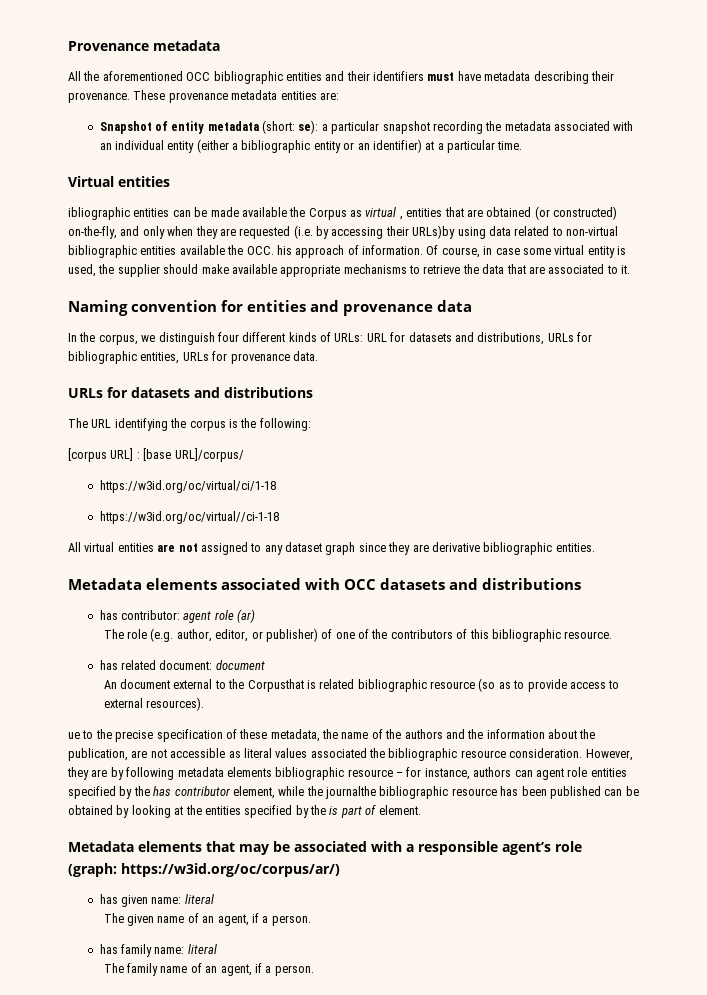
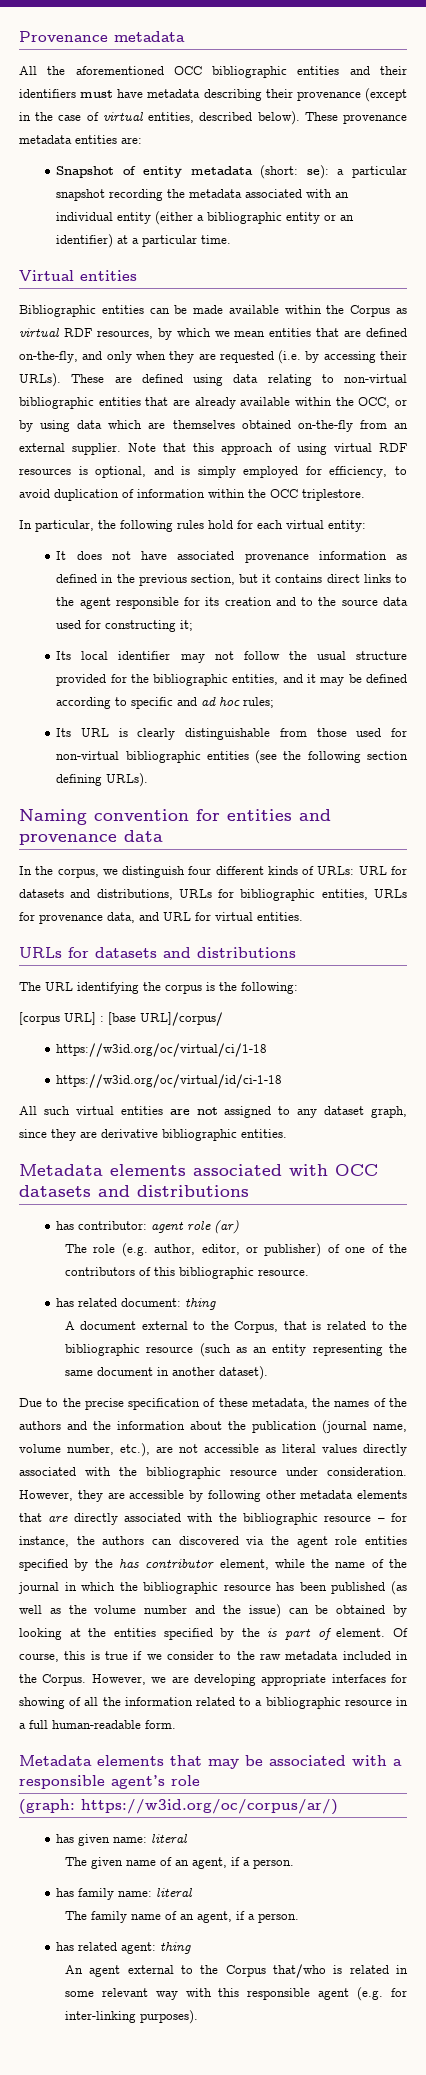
[68,92,130,103] provenance. -> [296,88,407,102] [19,111,300,125] provenance (except in the case of virtual entities, described below).
[68,207,130,220] ibliographic -> [19,305,96,317] Bibliographic
(287, 212) none -> [284,305,322,314] within
[399,206,617,220] , entities that are obtained (or constructed) -> [63,328,407,340] RDF resources, by which we mean entities that are defined
[412,225,550,239] URLs)by using data related -> [19,373,312,387] URLs). These are defined using data relating
[179,245,626,258] [68,264,630,277] available the OCC. his approach of information. Of course, in case some virtual entity is used, the supplier should make available appropriate mechanisms to retrieve the data that are associated to it. -> [145,397,408,409] [19,420,408,432] [19,443,407,455] [19,466,407,478] [19,489,365,501] [19,520,366,532] [56,551,408,563] [56,574,407,586] [56,597,409,609] [56,620,194,632] [56,651,408,663] [56,674,408,686] [56,697,275,709] [56,728,408,740] [56,750,408,764] [56,773,149,787] that are already available within the OCC, or by using data which are themselves obtained on-the-fly from an external supplier. Note that this approach of using virtual RDF resources is optional, and is simply employed for efficiency, to avoid duplication of information within the OCC triplestore. // In particular, the following rules hold for each virtual entity: // It does not have associated provenance information as defined in the previous section, but it contains direct links to the agent responsible for its creation and to the source data used for constructing it; // Its local identifier may not follow the usual structure provided for the bibliographic entities, and it may be defined according to specific and ad hoc rules; // Its URL is clearly distinguishable from those used for non-virtual bibliographic entities (see the following section defining URLs).
[292,351,318,361] data. -> [107,912,303,923] data, and URL for virtual entities.
[99,511,279,524] [68,542,81,552] https://w3id.org/oc/virtual//ci-1-18 // All -> [56,1074,283,1088] [19,1106,70,1115] https://w3id.org/oc/virtual/id/ci-1-18 // All such
[325,542,356,555] graph -> [370,1106,407,1118] graph,
[215,660,265,670] [103,680,117,689] document // An -> [185,1298,217,1310] [64,1321,75,1330] thing // A
[247,678,620,692] [103,697,205,711] [68,732,80,739] Corpusthat is related bibliographic resource (so as to provide access to external resources). // ue -> [234,1321,408,1333] [64,1343,407,1357] [64,1366,268,1380] [19,1398,42,1407] Corpus, that is related to the bibliographic resource (such as an entity representing the same document in another dataset). // Due
[341,732,369,739] name -> [334,1401,370,1407] names
[68,748,128,761] publication, -> [252,1420,407,1434] [19,1443,150,1457] publication (journal name, volume number, etc.),
[310,748,506,761] associated the bibliographic resource -> [363,1444,407,1456] [19,1467,318,1479] directly associated with the bibliographic resource under
(108, 773) none -> [129,1490,185,1499] accessible
(175, 773) none -> [265,1490,296,1499] other
(272, 772) none -> [19,1513,237,1525] that are directly associated with the
(470, 774) none -> [76,1536,95,1545] the
(533, 773) none -> [178,1536,289,1545] discovered via the
[325,786,376,799] journalthe -> [335,1559,408,1568] [18,1582,138,1594] name of the journal in which the
(601, 792) none -> [390,1581,407,1595] [19,1604,281,1618] (as well as the volume number and the issue)
(421, 810) none -> [392,1628,408,1637] [19,1651,408,1662] [19,1674,407,1686] [19,1697,408,1709] [19,1720,176,1729] Of course, this is true if we consider to the raw metadata included in the Corpus. However, we are developing appropriate interfaces for showing of all the information related to a bibliographic resource in a full human-readable form.
(314, 970) none -> [56,1942,192,1954] [64,1964,409,1978] [64,1987,408,2001] [64,2010,198,2024] // has related agent: thing // An agent external to the Corpus that/who is related in some relevant way with this responsible agent (e.g. for inter-linking purposes).

